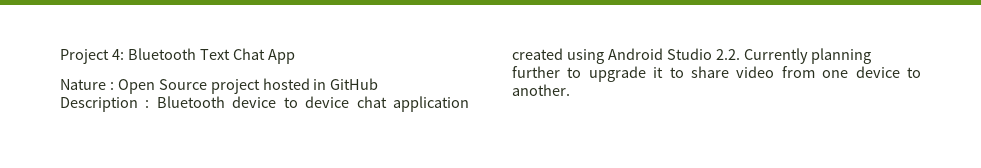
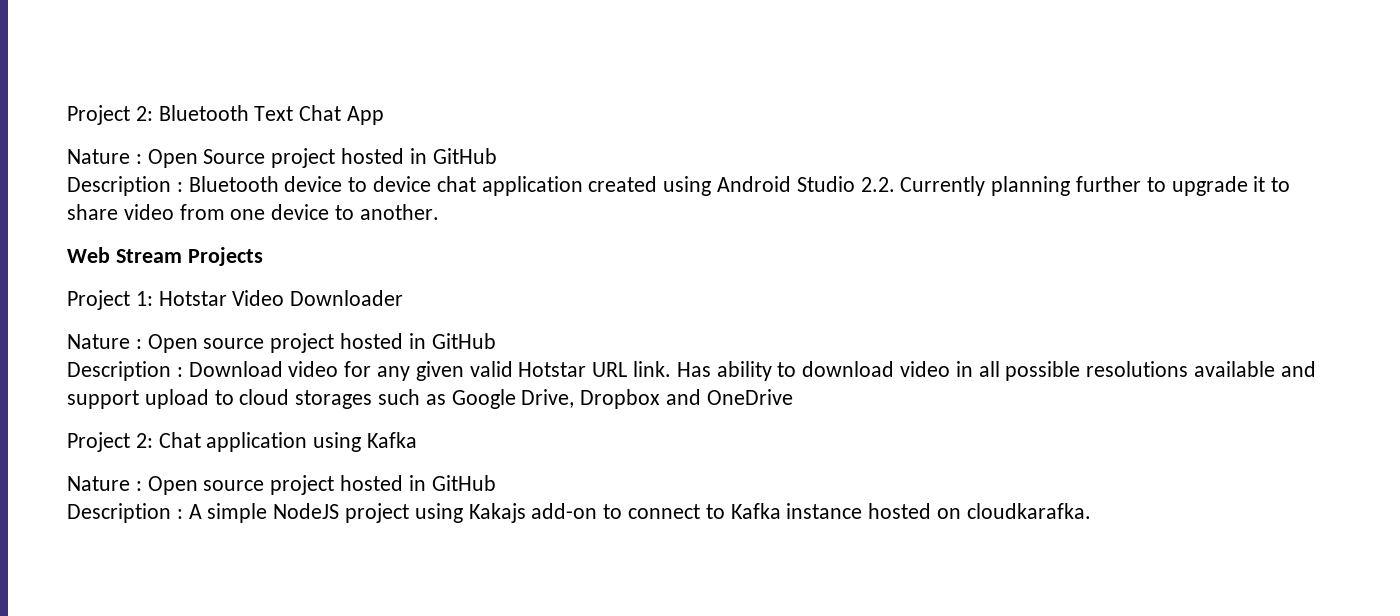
[60,49,124,64] Project 4: -> [67,105,153,125] Project 2:
(570, 90) none -> [67,247,263,266] [67,290,404,310] [67,333,496,353] [67,361,1316,381] [67,389,793,409] [67,432,418,452] [67,475,496,495] [67,503,1091,523] // Web Stream Projects // Project 1: Hotstar Video Downloader // Nature : Open source project hosted in GitHub // Description : Download video for any given valid Hotstar URL link. Has ability to download video in all possible resolutions available and support upload to cloud storages such as Google Drive, Dropbox and OneDrive // Project 2: Chat application using Kafka // Nature : Open source project hosted in GitHub // Description : A simple NodeJS project using Kakajs add-on to connect to Kafka instance hosted on cloudkarafka.

